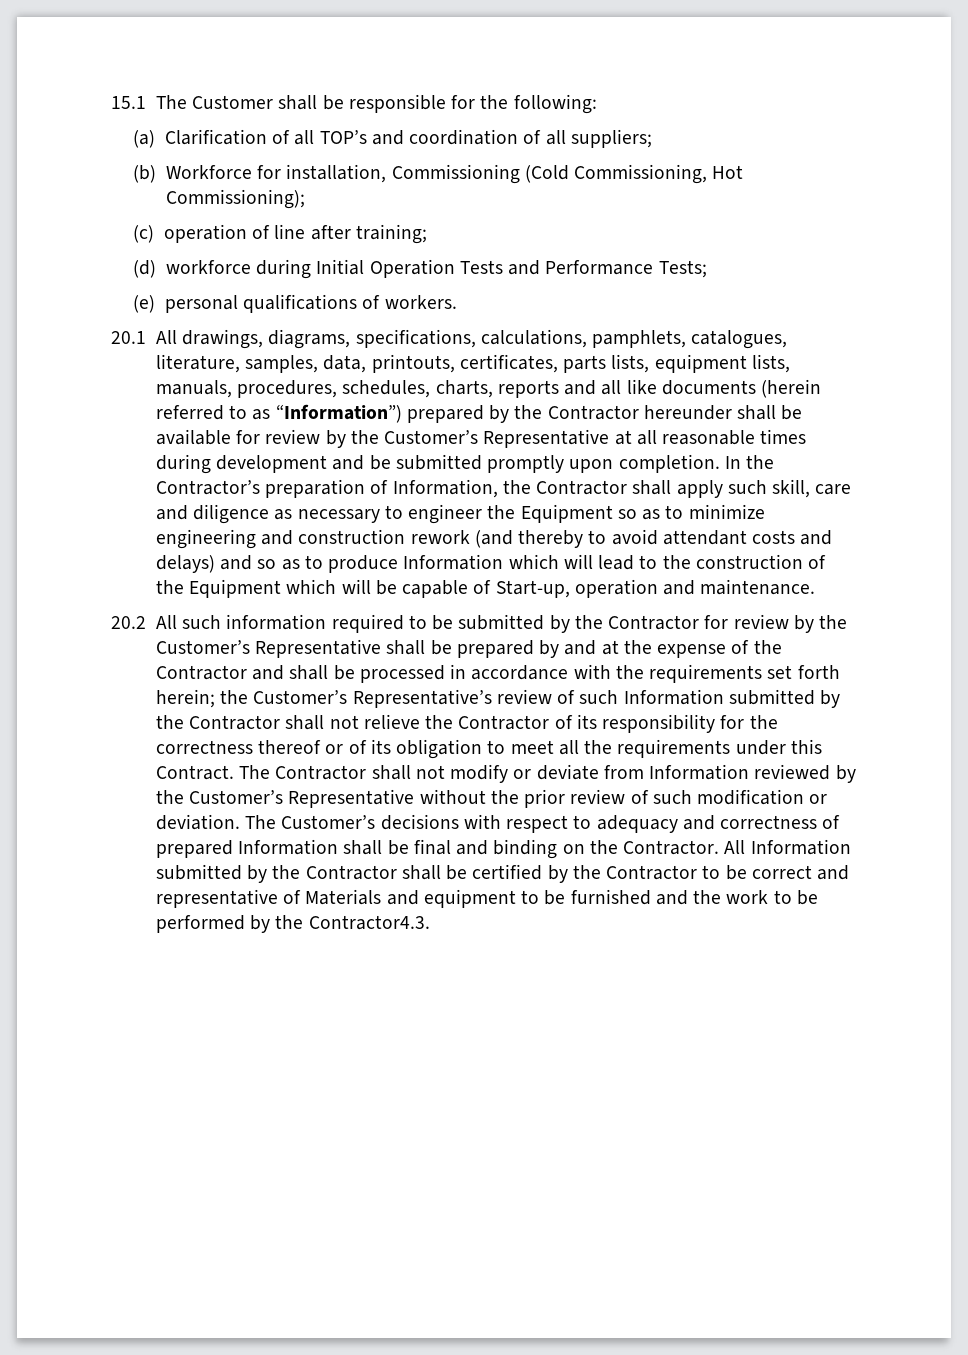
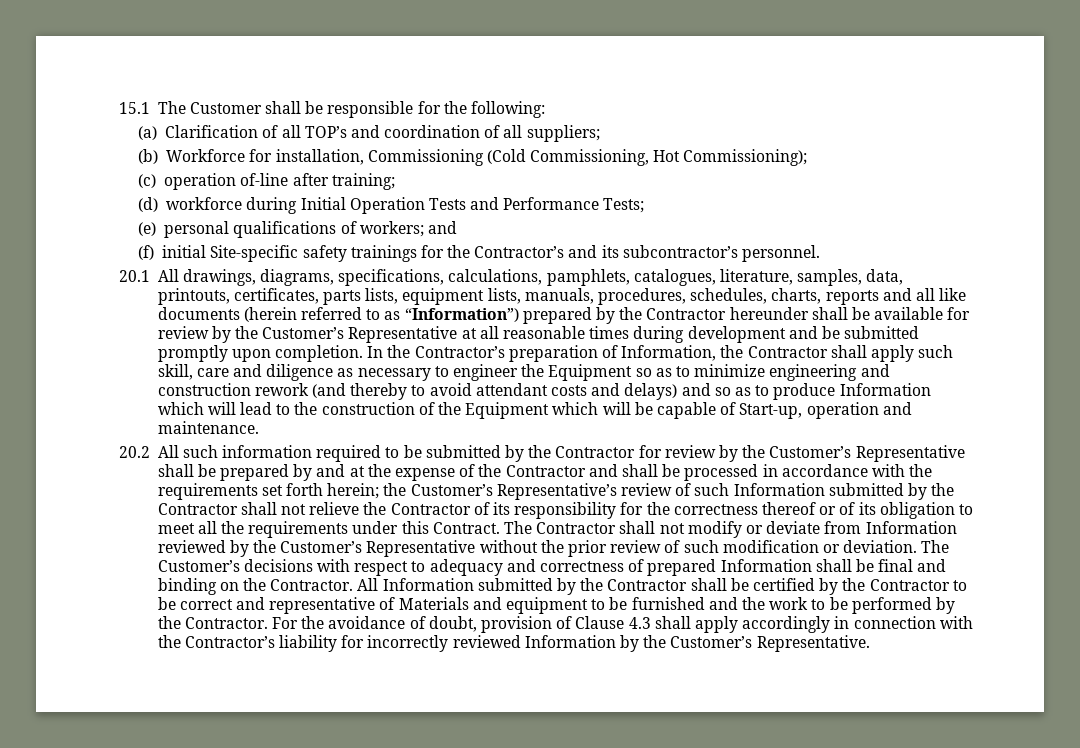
[252,224,306,239] of line -> [240,173,289,186] of-line
[384,295,457,309] workers. -> [359,221,457,237] [138,245,821,262] workers; and // (f) initial Site-specific safety trainings for the Contractor’s and its subcontractor’s personnel.
[308,915,430,930] Contractor4.3. -> [184,616,973,633] [157,635,870,652] Contractor. For the avoidance of doubt, provision of Clause 4.3 shall apply accordingly in connection with the Contractor’s liability for incorrectly reviewed Information by the Customer’s Representative.

